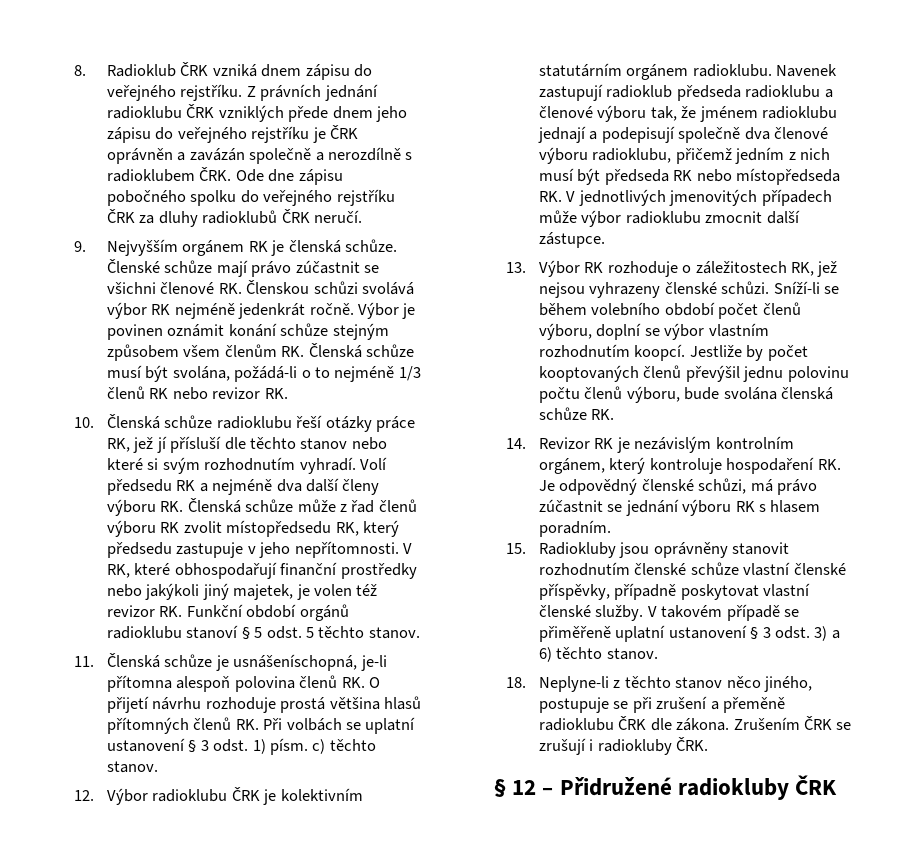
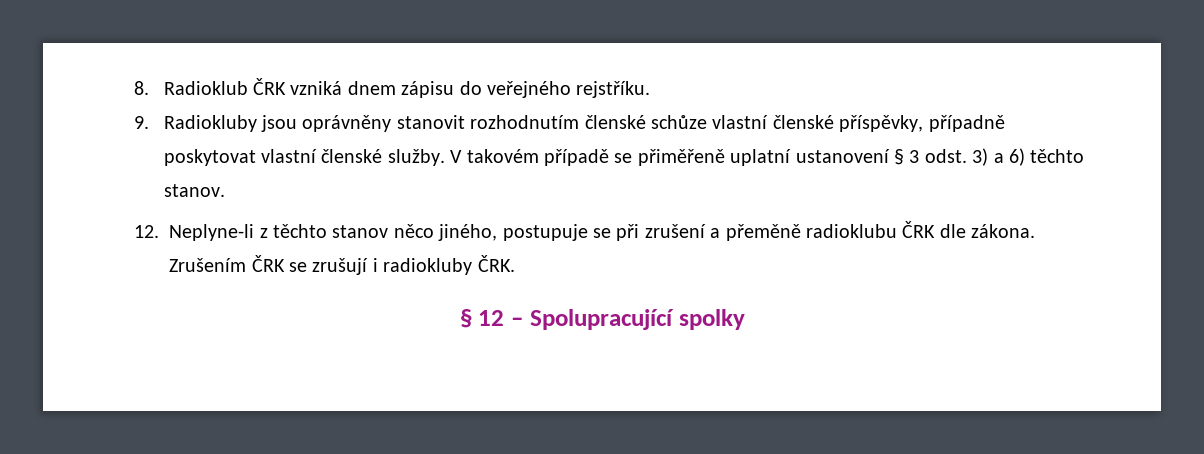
[246,84,378,101] [106,104,408,122] [106,125,359,143] [106,147,413,164] [106,167,343,185] [106,189,395,206] [106,209,363,227] [73,239,398,256] [106,259,380,277] [106,280,415,295] [106,302,416,319] [106,323,389,340] [106,343,415,361] [106,365,421,382] [106,386,288,400] [73,414,416,432] [106,436,387,453] [106,457,388,474] [106,478,380,495] [106,498,417,516] [106,520,400,537] [106,541,413,558] [106,562,417,579] [106,583,378,600] [106,604,349,621] [106,625,420,640] [73,653,387,671] [106,675,381,692] [106,696,422,713] [106,717,416,734] [106,738,376,755] [106,761,158,773] [73,787,363,805] [538,63,838,80] [538,84,833,101] [538,105,838,122] [537,126,829,143] [538,147,831,164] [538,168,841,185] [538,189,832,206] [538,210,800,227] [538,232,605,248] [505,260,838,277] [538,281,840,298] [538,302,801,319] [538,323,769,340] [538,344,808,361] [538,365,849,382] [538,386,834,403] [538,407,615,420] [505,436,794,453] [538,457,841,474] [538,478,818,495] [538,499,821,516] [538,520,611,537] [505,543,526,554] Z právních jednání radioklubu ČRK vzniklých přede dnem jeho zápisu do veřejného rejstříku je ČRK oprávněn a zavázán společně a nerozdílně s radioklubem ČRK. Ode dne zápisu pobočného spolku do veřejného rejstříku ČRK za dluhy radioklubů ČRK neručí. // 9. Nejvyšším orgánem RK je členská schůze. Členské schůze mají právo zúčastnit se všichni členové RK. Členskou schůzi svolává výbor RK nejméně jedenkrát ročně. Výbor je povinen oznámit konání schůze stejným způsobem všem členům RK. Členská schůze musí být svolána, požádá-li o to nejméně 1/3 členů RK nebo revizor RK. // 10. Členská schůze radioklubu řeší otázky práce RK, jež jí přísluší dle těchto stanov nebo které si svým rozhodnutím vyhradí. Volí předsedu RK a nejméně dva další členy výboru RK. Členská schůze může z řad členů výboru RK zvolit místopředsedu RK, který předsedu zastupuje v jeho nepřítomnosti. V RK, které obhospodařují finanční prostředky nebo jakýkoli jiný majetek, je volen též revizor RK. Funkční období orgánů radioklubu stanoví § 5 odst. 5 těchto stanov. // 11. Členská schůze je usnášeníschopná, je-li přítomna alespoň polovina členů RK. O přijetí návrhu rozhoduje prostá většina hlasů přítomných členů RK. Při volbách se uplatní ustanovení § 3 odst. 1) písm. c) těchto stanov. // 12. Výbor radioklubu ČRK je kolektivním statutárním orgánem radioklubu. Navenek zastupují radioklub předseda radioklubu a členové výboru tak, že jménem radioklubu jednají a podepisují společně dva členové výboru radioklubu, přičemž jedním z nich musí být předseda RK nebo místopředseda RK. V jednotlivých jmenovitých případech může výbor radioklubu zmocnit další zástupce. // 13. Výbor RK rozhoduje o záležitostech RK, jež nejsou vyhrazeny členské schůzi. Sníží-li se během volebního období počet členů výboru, doplní se výbor vlastním rozhodnutím koopcí. Jestliže by počet kooptovaných členů převýšil jednu polovinu počtu členů výboru, bude svolána členská schůze RK. // 14. Revizor RK je nezávislým kontrolním orgánem, který kontroluje hospodaření RK. Je odpovědný členské schůzi, má právo zúčastnit se jednání výboru RK s hlasem poradním. // 15. -> [134,116,150,129] // 9.
[505,677,526,688] 18. -> [134,225,160,238] 12.
[559,775,838,800] Přidružené radiokluby ČRK -> [529,309,745,330] Spolupracující spolky

